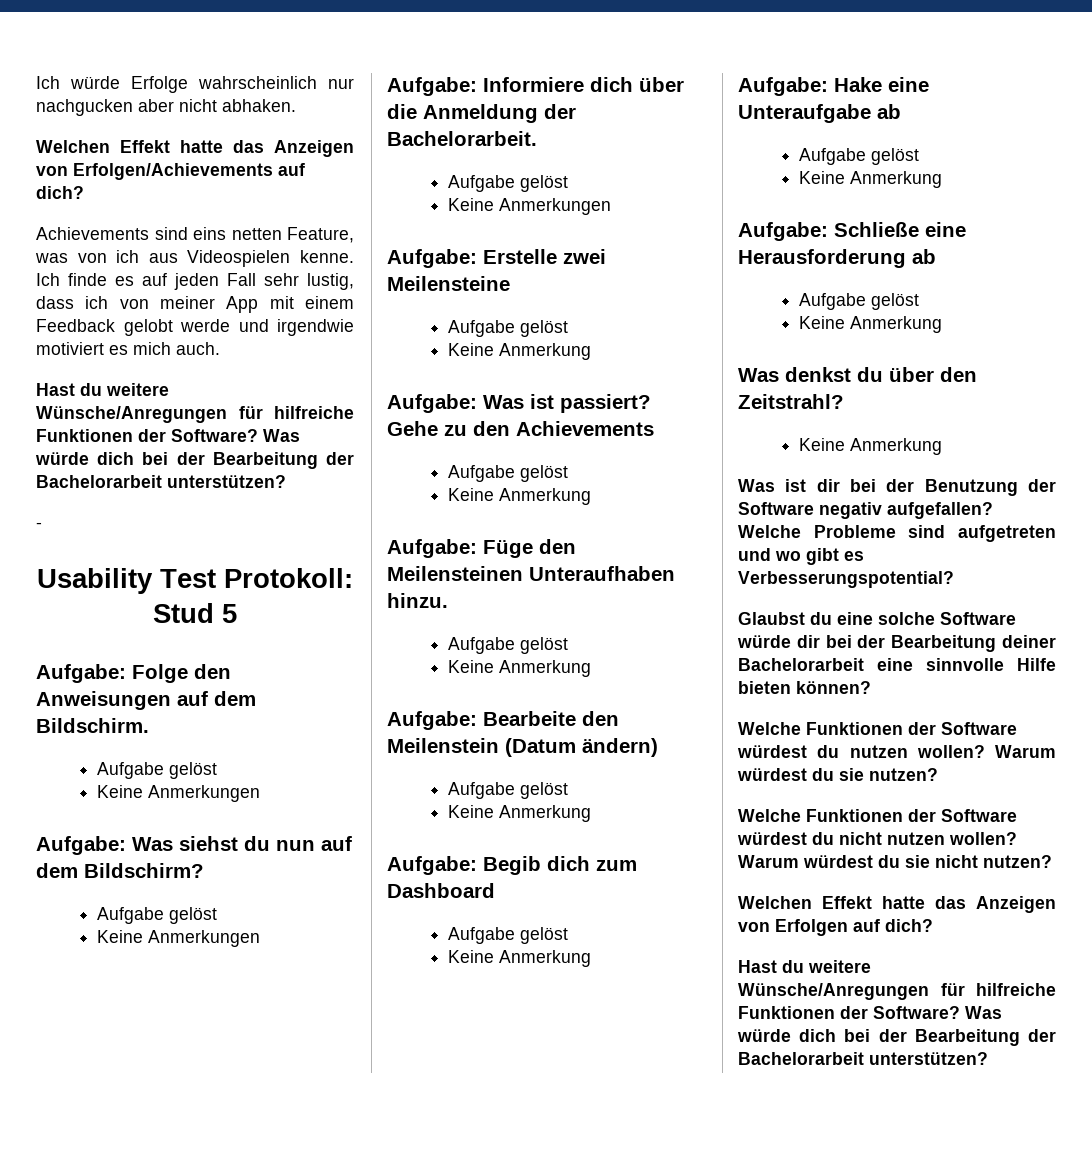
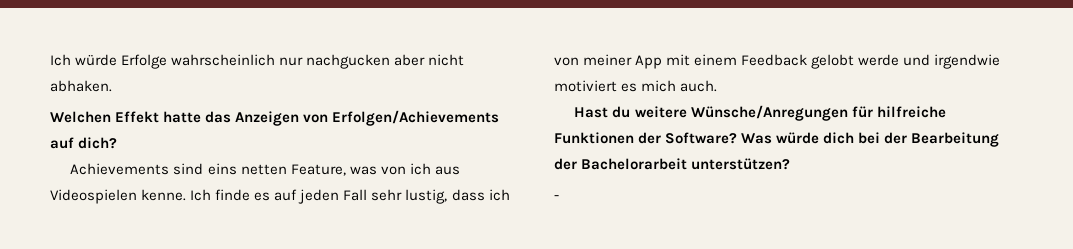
[37,568,353,594] [153,603,237,623] [36,664,231,683] [36,691,256,710] [36,718,149,733] [96,762,217,779] [96,785,260,802] [36,836,352,855] [36,863,204,878] [96,907,217,924] [96,930,260,947] [387,77,684,96] [387,104,576,123] [387,131,537,146] [447,175,568,192] [447,198,611,215] [387,249,606,268] [387,276,510,291] [447,320,568,337] [447,343,591,360] [387,394,651,413] [387,421,654,436] [447,465,568,482] [447,488,591,505] [387,539,576,558] [387,566,675,581] [387,593,448,608] [447,637,568,654] [447,660,591,677] [387,711,619,730] [387,738,658,757] [447,782,568,799] [447,805,591,822] [387,856,637,875] [387,883,495,898] [447,927,568,944] [447,950,591,967] [738,77,929,96] [738,104,901,123] [798,148,919,165] [798,171,942,188] [738,222,966,241] [738,249,936,268] [798,293,919,310] [798,316,942,333] [738,367,977,382] [738,394,844,409] [798,438,942,455] [738,479,1056,496] [738,502,993,519] [738,525,1056,542] [738,548,864,565] [738,571,954,588] [738,612,1016,625] [737,635,1056,652] [738,658,1056,671] [738,681,871,694] [738,722,1017,735] [737,745,1056,758] [737,768,938,781] [738,809,1017,822] [737,832,1017,845] [738,855,1052,868] [738,896,1056,913] [738,919,933,936] [738,960,871,973] [738,983,1056,1000] [738,1006,1002,1019] [737,1029,1056,1046] [738,1052,988,1065] // Usability Test Protokoll: Stud 5 // Aufgabe: Folge den Anweisungen auf dem Bildschirm. // Aufgabe gelöst // Keine Anmerkungen // Aufgabe: Was siehst du nun auf dem Bildschirm? // Aufgabe gelöst // Keine Anmerkungen // Aufgabe: Informiere dich über die Anmeldung der Bachelorarbeit. // Aufgabe gelöst // Keine Anmerkungen // Aufgabe: Erstelle zwei Meilensteine // Aufgabe gelöst // Keine Anmerkung // Aufgabe: Was ist passiert? Gehe zu den Achievements // Aufgabe gelöst // Keine Anmerkung // Aufgabe: Füge den Meilensteinen Unteraufhaben hinzu. // Aufgabe gelöst // Keine Anmerkung // Aufgabe: Bearbeite den Meilenstein (Datum ändern) // Aufgabe gelöst // Keine Anmerkung // Aufgabe: Begib dich zum Dashboard // Aufgabe gelöst // Keine Anmerkung // Aufgabe: Hake eine Unteraufgabe ab // Aufgabe gelöst // Keine Anmerkung // Aufgabe: Schließe eine Herausforderung ab // Aufgabe gelöst // Keine Anmerkung // Was denkst du über den Zeitstrahl? // Keine Anmerkung // Was ist dir bei der Benutzung der Software negativ aufgefallen? Welche Probleme sind aufgetreten und wo gibt es Verbesserungspotential? // Glaubst du eine solche Software würde dir bei der Bearbeitung deiner Bachelorarbeit eine sinnvolle Hilfe bieten können? // Welche Funktionen der Software würdest du nutzen wollen? Warum würdest du sie nutzen? // Welche Funktionen der Software würdest du nicht nutzen wollen? Warum würdest du sie nicht nutzen? // Welchen Effekt hatte das Anzeigen von Erfolgen auf dich? // Hast du weitere Wünsche/Anregungen für hilfreiche Funktionen der Software? Was würde dich bei der Bearbeitung der Bachelorarbeit unterstützen? -> (559, 197) none

